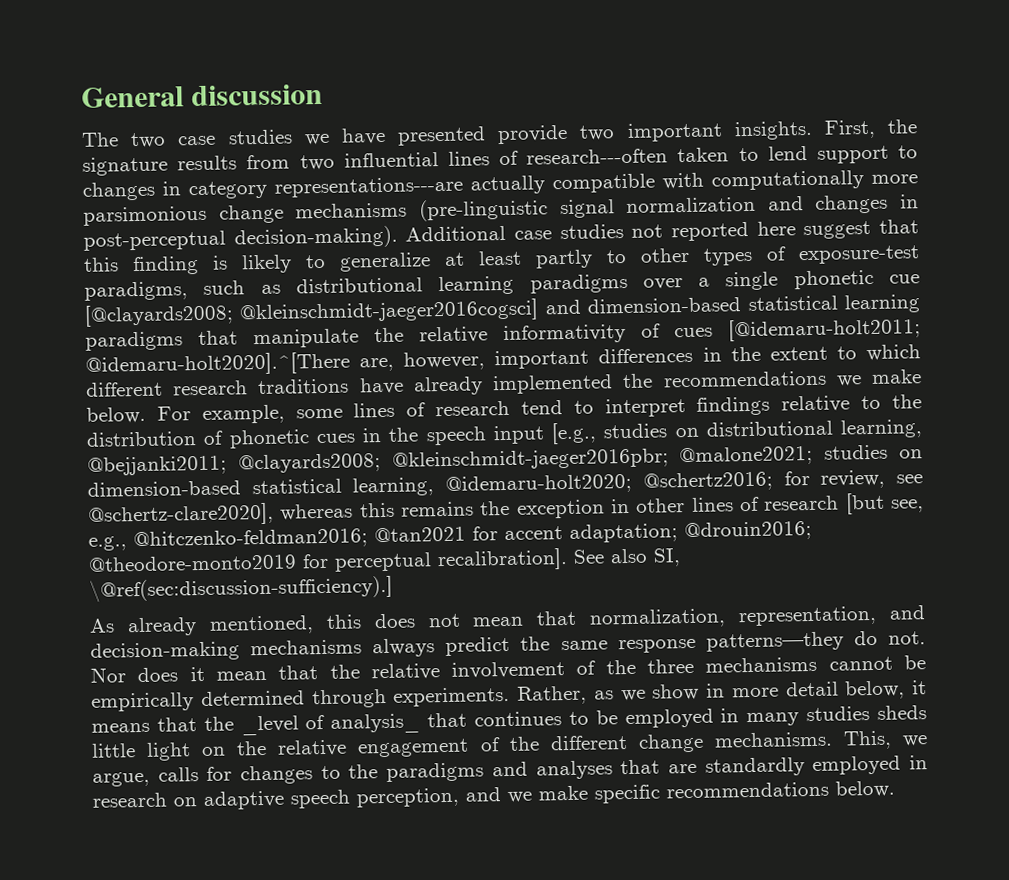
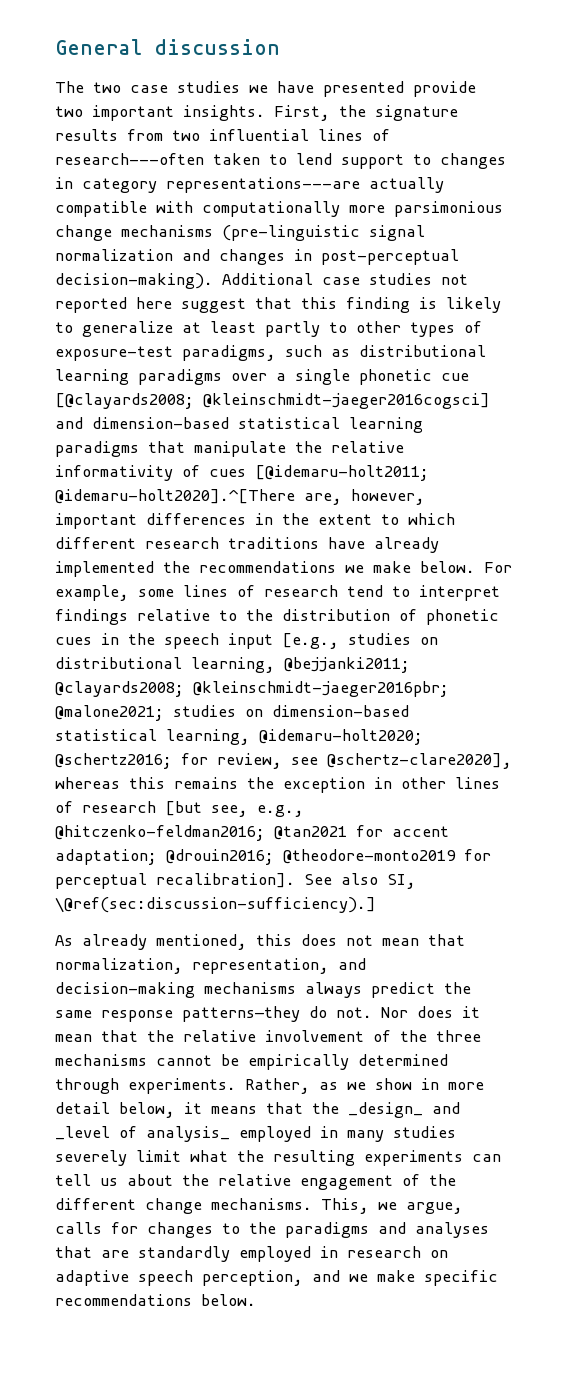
(234, 723) none -> [348,1102,460,1118] _design_ and
[427,705,928,729] [91,742,227,761] that continues to be employed in many studies sheds little light on -> [239,1126,456,1142] [55,1150,501,1166] [55,1174,173,1186] employed in many studies severely limit what the resulting experiments can tell us about

